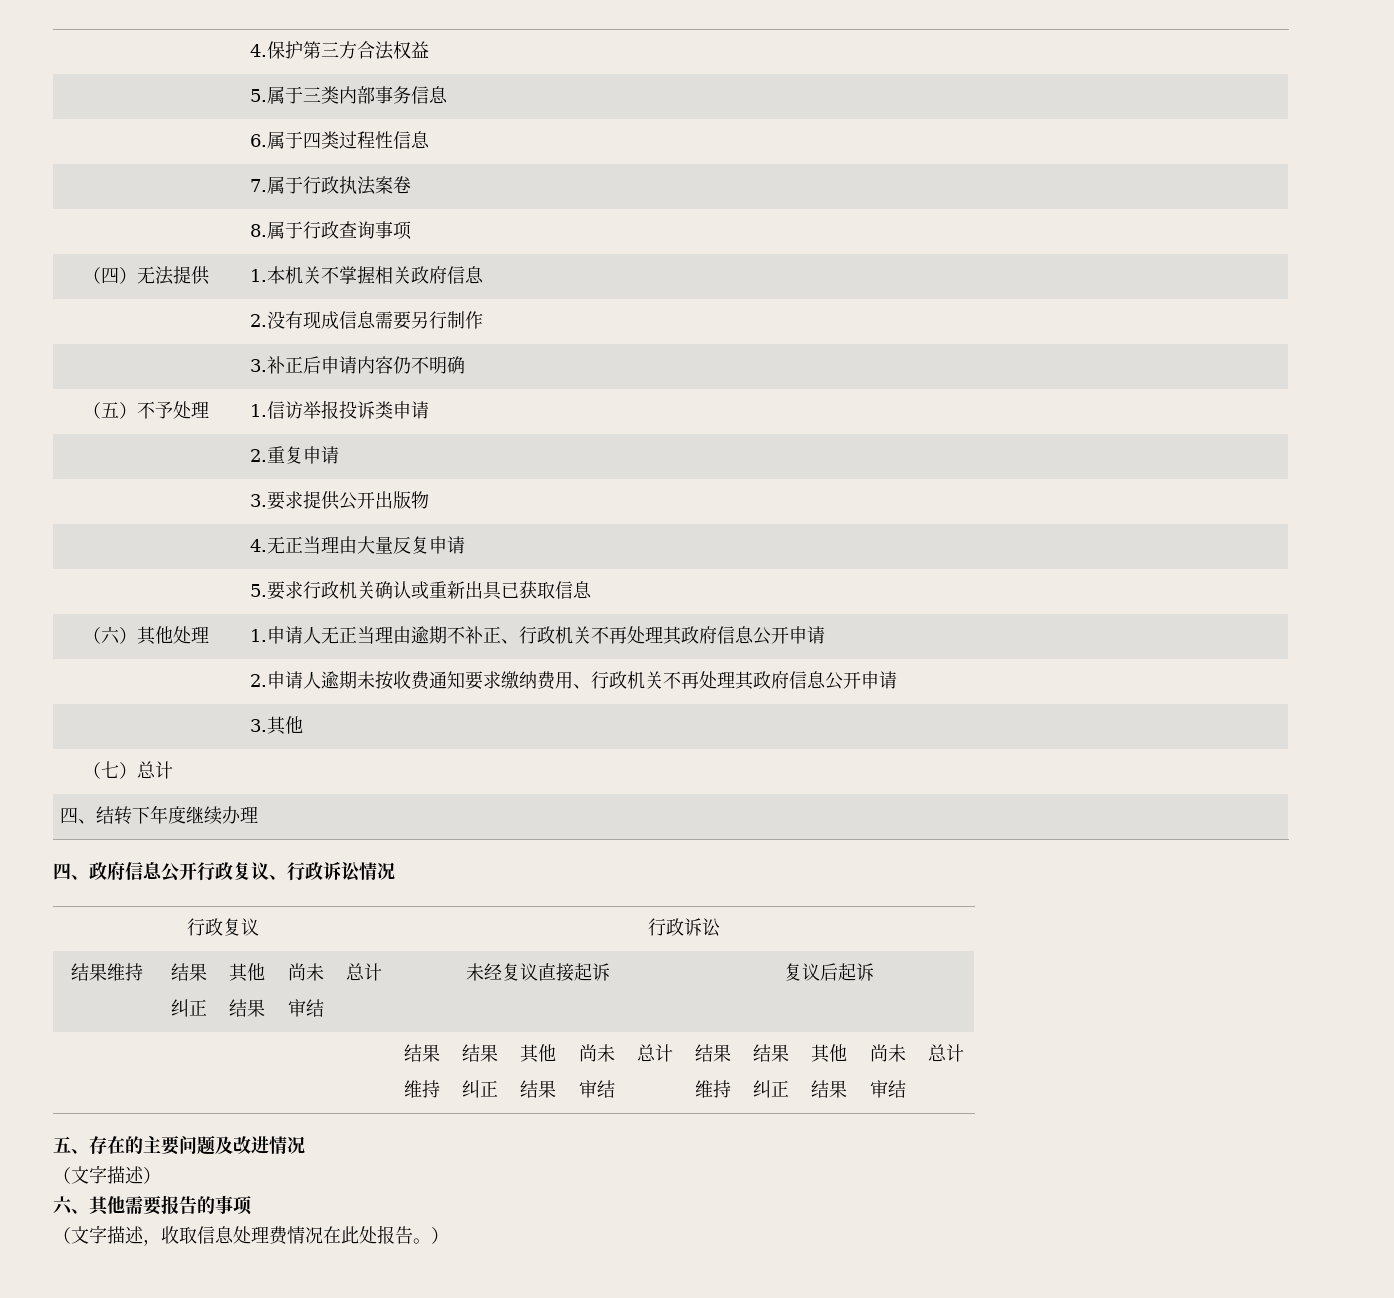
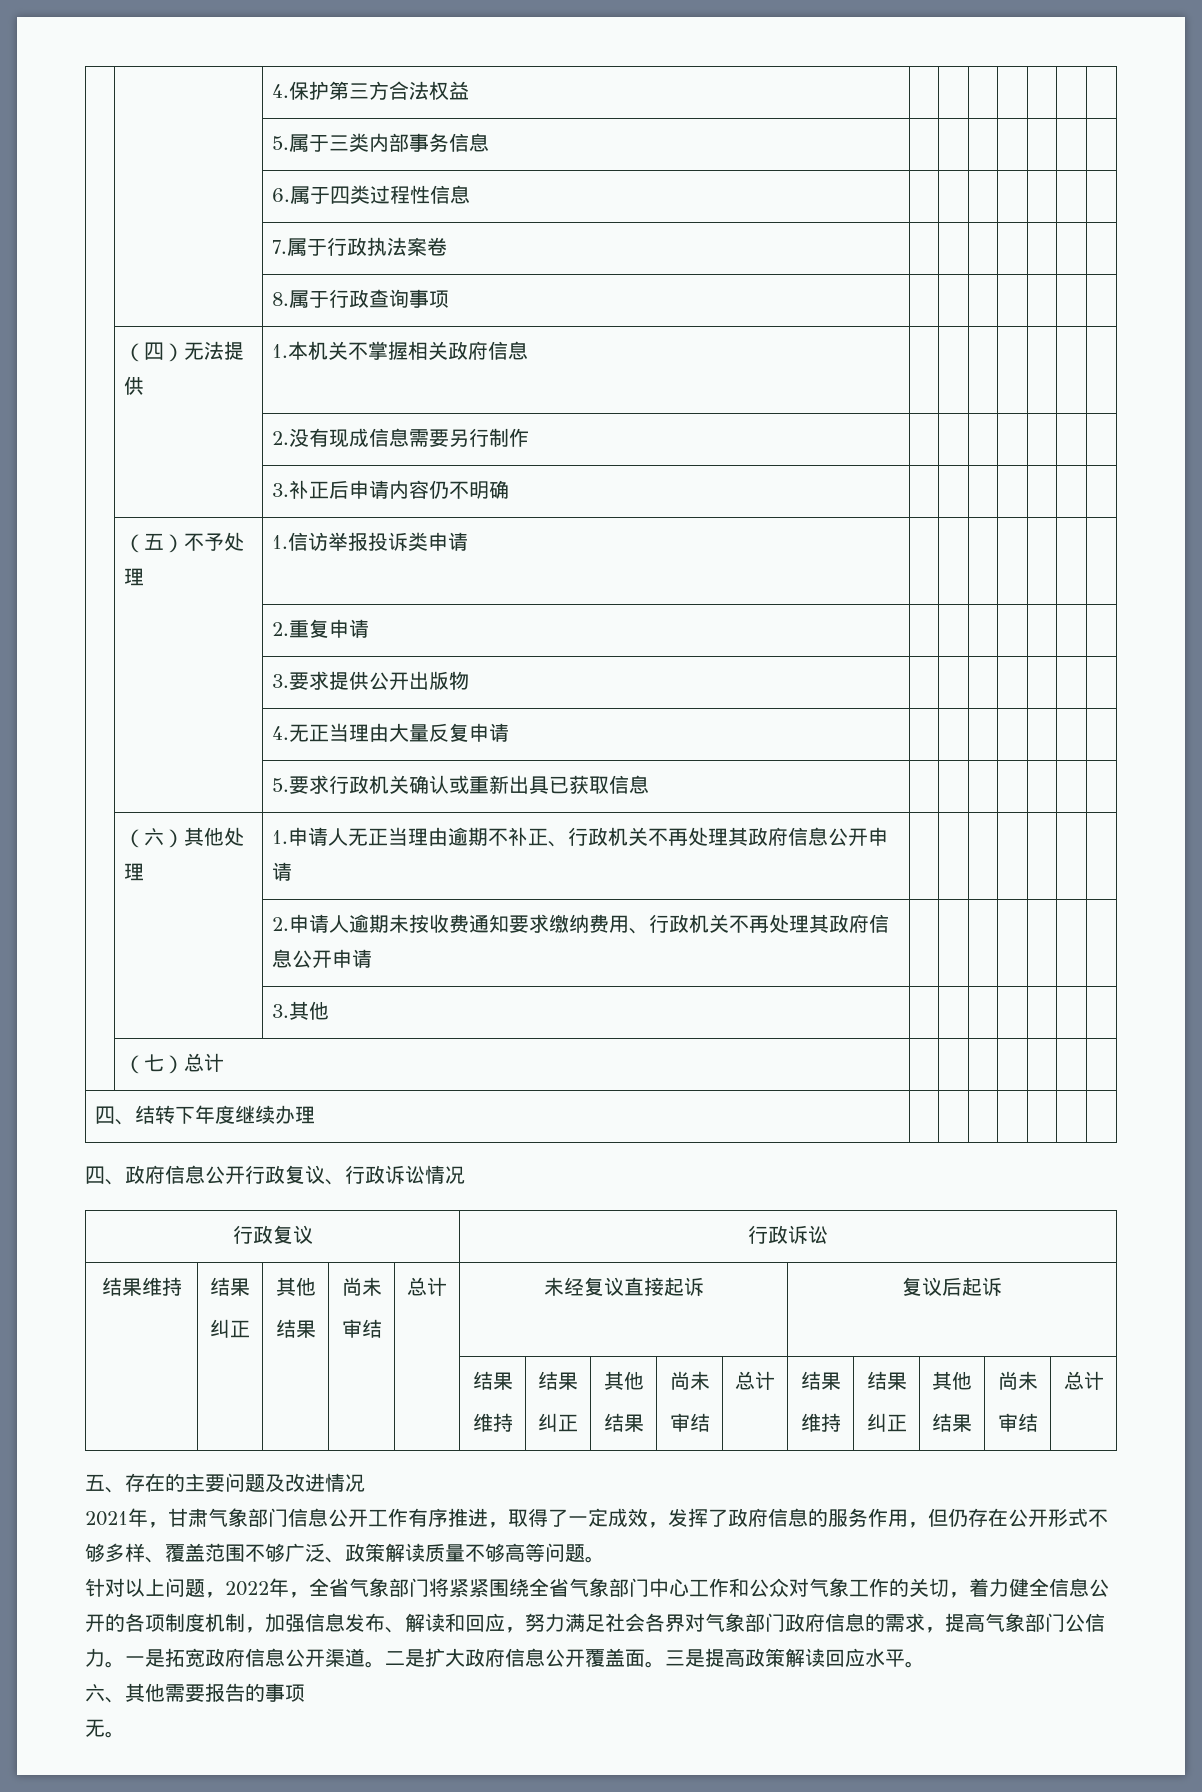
[53,1165,161,1184] （文字描述） -> [85,1508,1108,1528] [85,1543,605,1563] [85,1578,1109,1598] [85,1613,1105,1633] [85,1648,925,1668] 2021年，甘肃气象部门信息公开工作有序推进，取得了一定成效，发挥了政府信息的服务作用，但仍存在公开形式不够多样、覆盖范围不够广泛、政策解读质量不够高等问题。 // 针对以上问题，2022年，全省气象部门将紧紧围绕全省气象部门中心工作和公众对气象工作的关切，着力健全信息公开的各项制度机制，加强信息发布、解读和回应，努力满足社会各界对气象部门政府信息的需求，提高气象部门公信力。一是拓宽政府信息公开渠道。二是扩大政府信息公开覆盖面。三是提高政策解读回应水平。
[53,1225,449,1246] （文字描述，收取信息处理费情况在此处报告。） -> [85,1719,125,1738] 无。

